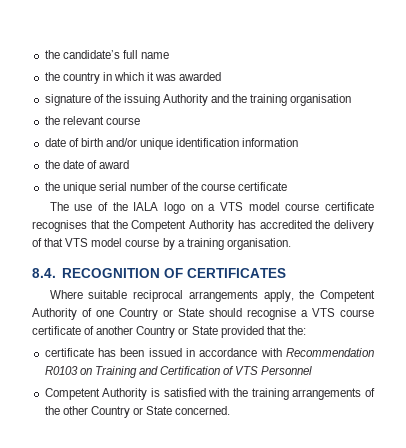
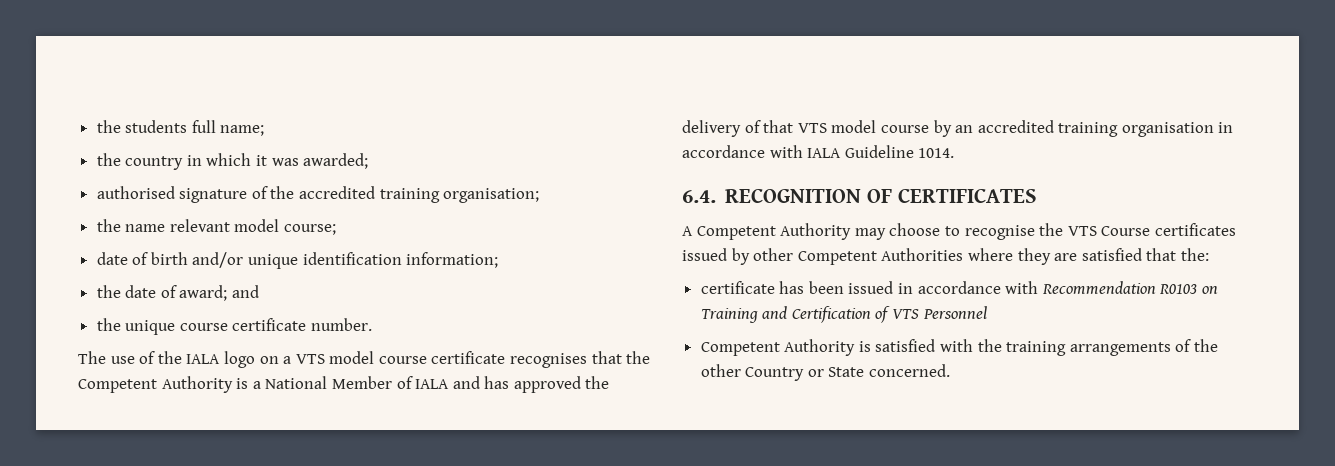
[44,50,169,59] the candidate’s full name -> [96,120,265,136] the students full name;
[179,72,222,81] awarded // -> [303,153,369,169] [96,186,175,199] awarded; // authorised
[123,94,352,106] [44,116,140,125] issuing Authority and the training organisation // the relevant course -> [299,186,540,203] [96,219,337,235] accredited training organisation; // the name relevant model course;
[242,138,299,147] information -> [406,252,499,268] information;
[98,160,129,169] award -> [179,285,260,301] award; and
[98,182,288,191] serial number of the course certificate -> [179,318,373,331] course certificate number.
[237,220,312,229] has accredited -> [236,376,581,393] is a National Member of IALA and has approved
[177,238,291,250] [32,268,286,278] [49,290,375,302] [32,308,374,320] [32,326,264,338] a training organisation. // 8.4. RECOGNITION OF CERTIFICATES // Where suitable reciprocal arrangements apply, the Competent Authority of one Country or State should recognise a VTS course certificate of another Country or State provided -> [955,120,1234,137] [682,145,955,158] [682,188,1037,203] [682,223,1236,240] [682,248,1142,265] an accredited training organisation in accordance with IALA Guideline 1014. // 6.4. RECOGNITION OF CERTIFICATES // A Competent Authority may choose to recognise the VTS Course certificates issued by other Competent Authorities where they are satisfied

